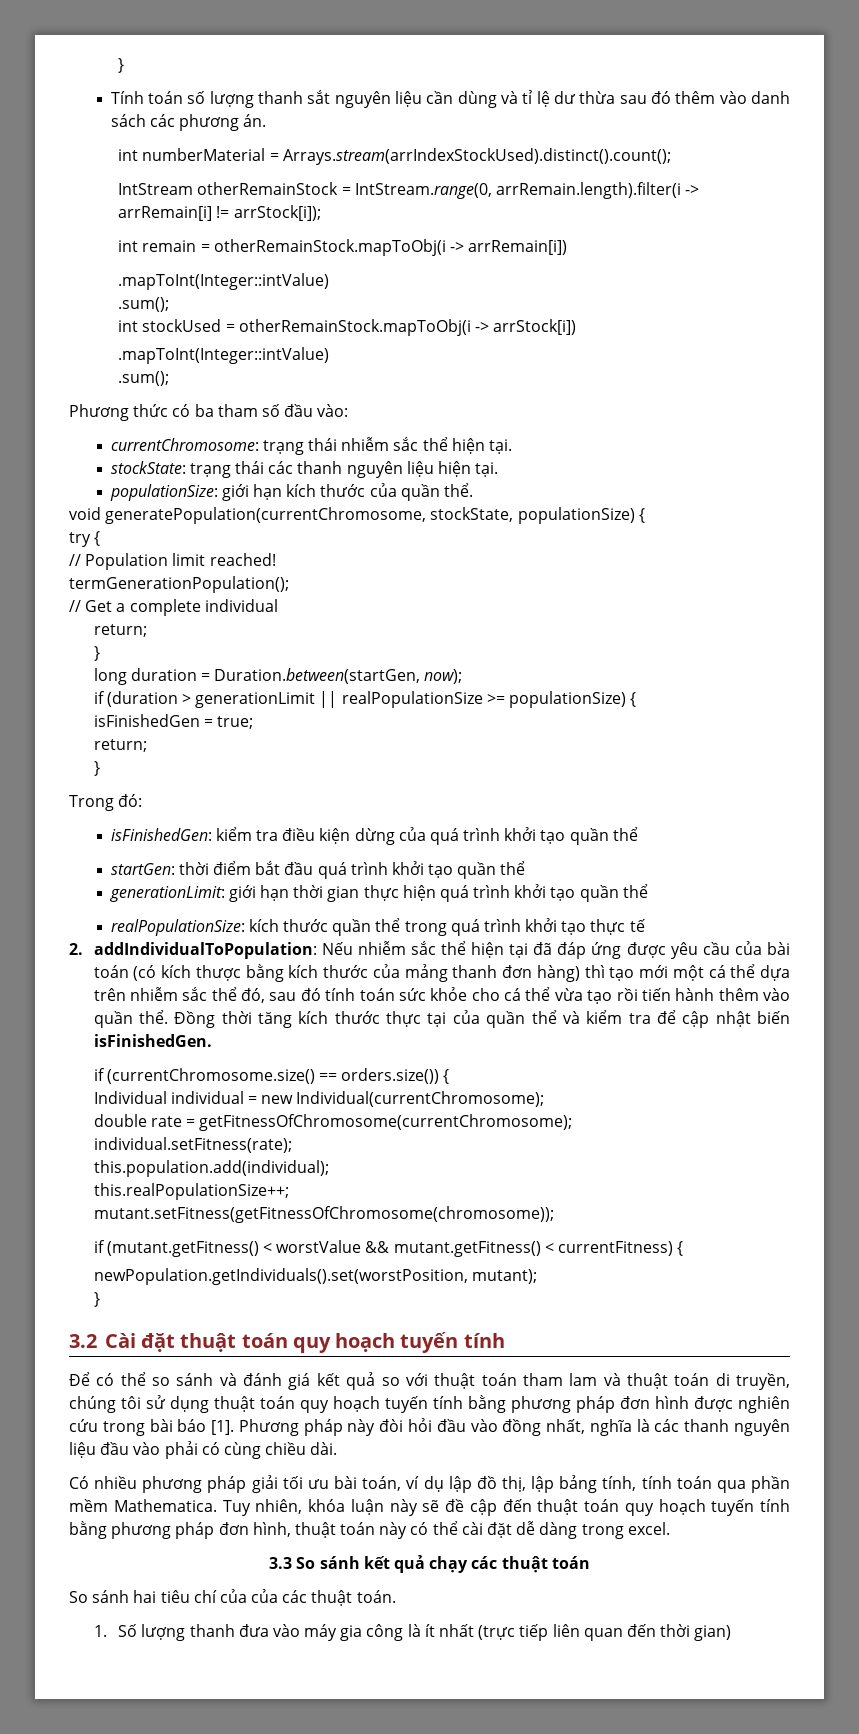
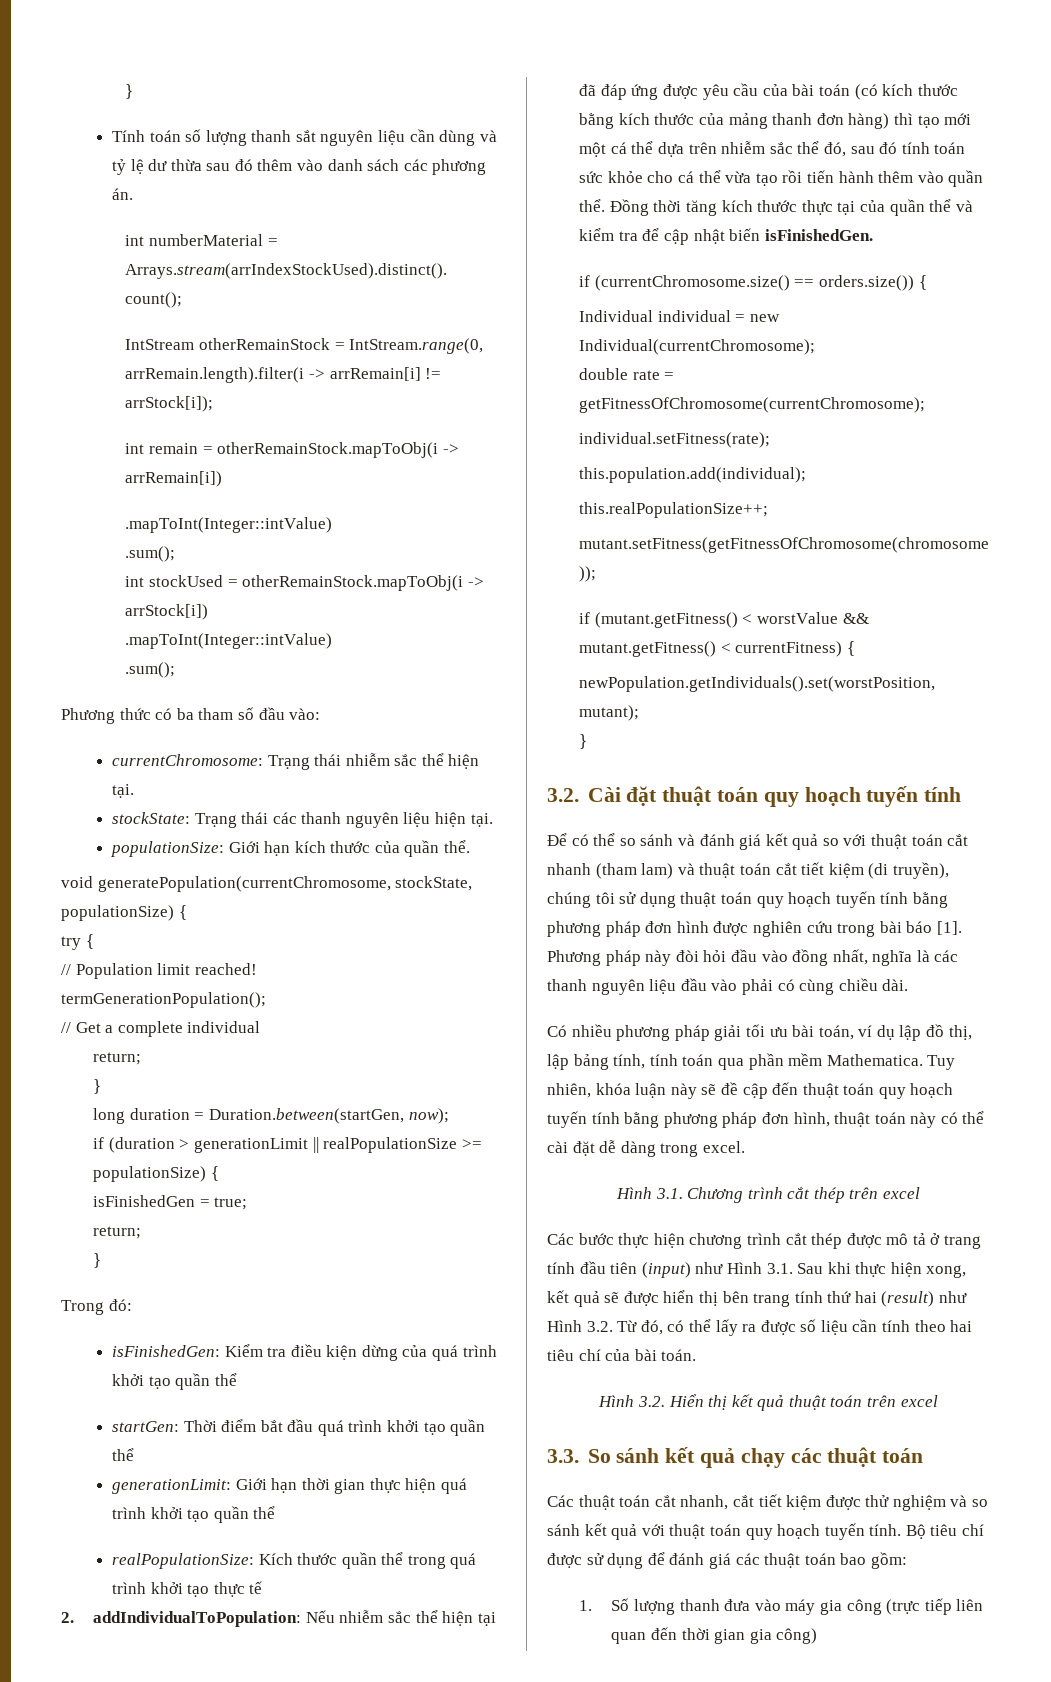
[522,90,533,104] tỉ -> [111,159,126,175] tỷ
[262,440,304,455] trạng -> [267,755,310,770] Trạng
[189,463,231,478] trạng -> [194,813,237,828] Trạng
[221,484,249,501] giới -> [228,841,260,853] Giới
[215,827,252,841] kiểm -> [224,1344,263,1357] Kiểm
[178,862,209,875] thời -> [183,1420,217,1432] Thời
[228,885,256,902] giới -> [235,1478,267,1490] Giới
[248,919,279,932] kích -> [258,1553,293,1565] Kích
[195,965,241,981] thược -> [917,84,958,96] thước
[69,1334,97,1348] 3.2 -> [547,788,579,802] 3.2.
[522,1373,791,1390] tham lam và thuật toán di truyền, -> [947,834,969,846] [547,862,949,879] cắt nhanh (tham lam) và thuật toán cắt tiết kiệm (di truyền),
[269,1557,293,1569] 3.3 -> [615,1187,921,1203] [547,1233,982,1249] [547,1261,967,1278] [547,1290,968,1307] [547,1319,973,1336] [547,1349,697,1361] [598,1394,938,1411] [547,1449,579,1463] Hình 3.1. Chương trình cắt thép trên excel // Các bước thực hiện chương trình cắt thép được mô tả ở trang tính đầu tiên (input) như Hình 3.1. Sau khi thực hiện xong, kết quả sẽ được hiển thị bên trang tính thứ hai (result) như Hình 3.2. Từ đó, có thể lấy ra được số liệu cần tính theo hai tiêu chí của bài toán. // Hình 3.2. Hiển thị kết quả thuật toán trên excel // 3.3.
[69,1589,396,1606] So sánh hai tiêu chí của của các thuật toán. -> [547,1494,989,1511] [547,1523,985,1540] [547,1552,907,1569] Các thuật toán cắt nhanh, cắt tiết kiệm được thử nghiệm và so sánh kết quả với thuật toán quy hoạch tuyến tính. Bộ tiêu chí được sử dụng để đánh giá các thuật toán bao gồm:
[407,1624,474,1637] là ít nhất -> (882, 1607) none
[694,1625,732,1641] gian) -> [714,1628,818,1644] gian gia công)

